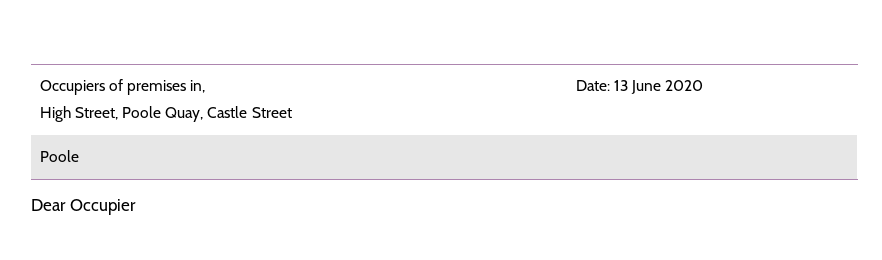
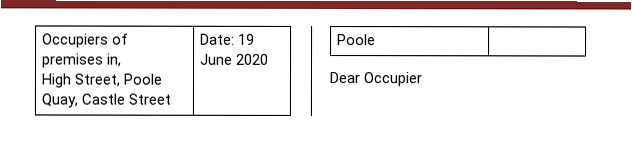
[613,80,628,91] 13 -> [238,33,256,45] 19

